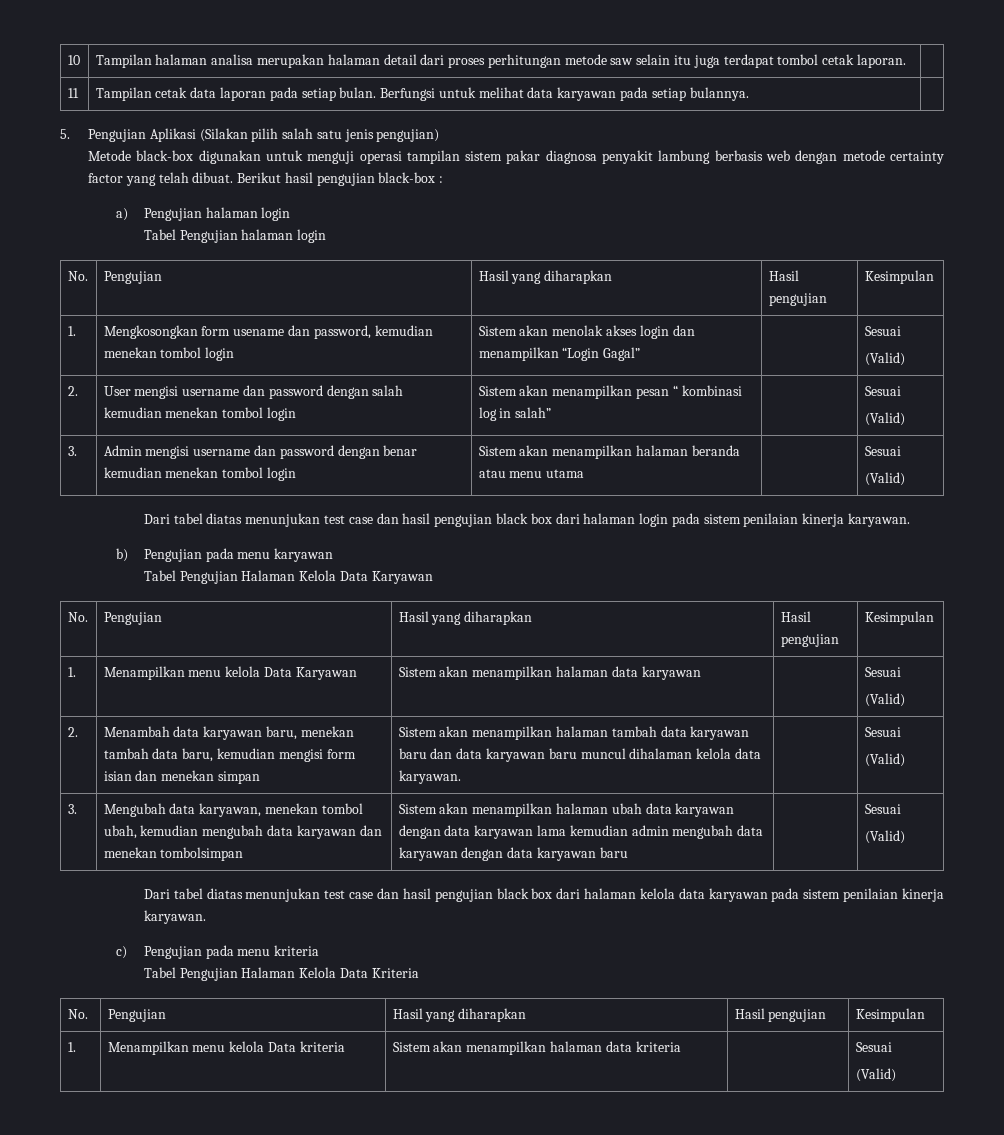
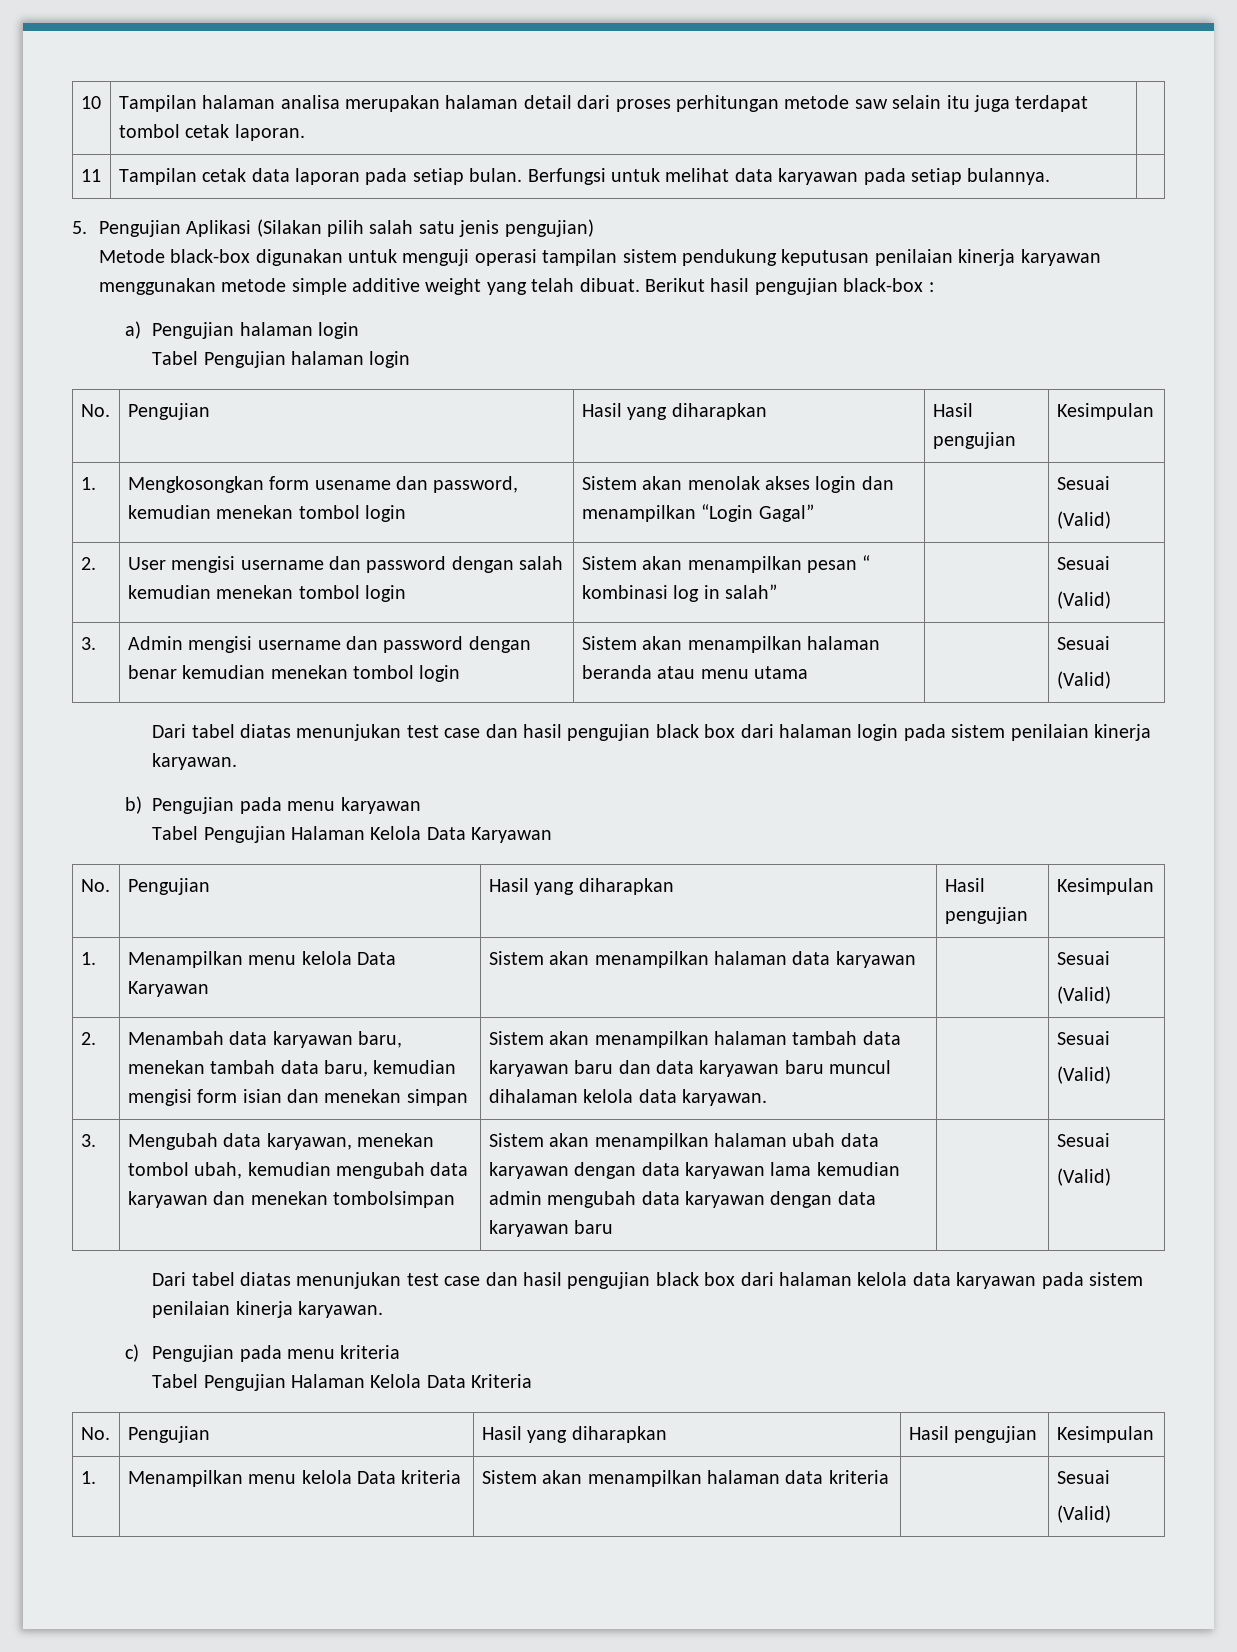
[506,150,944,164] [87,173,123,183] pakar diagnosa penyakit lambung berbasis web dengan metode certainty factor -> [681,249,1101,266] [98,278,482,295] pendukung keputusan penilaian kinerja karyawan menggunakan metode simple additive weight

